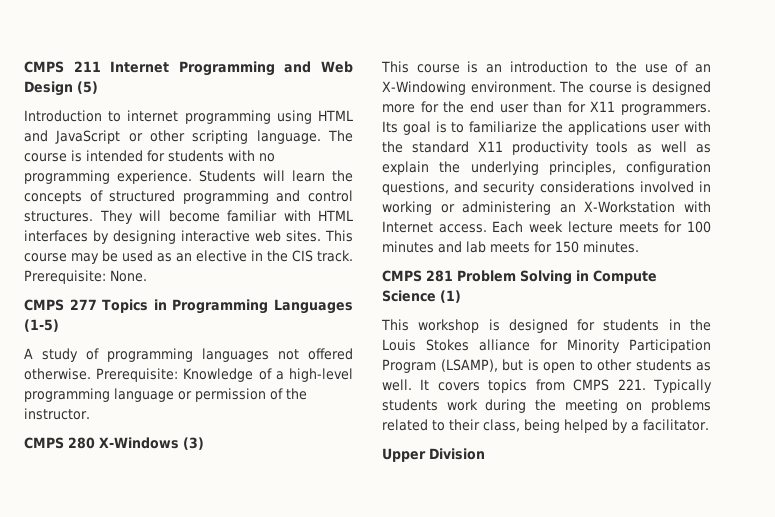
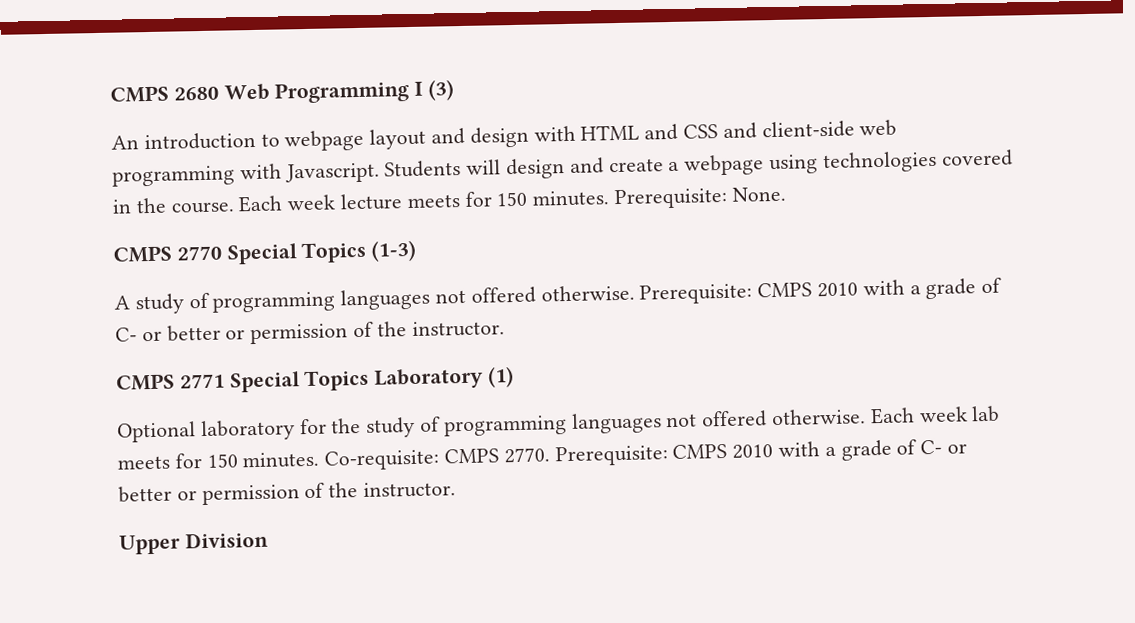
[24,61,353,76] [24,81,98,96] [24,110,353,124] [24,130,353,144] [24,150,275,162] [24,170,353,184] [24,190,353,204] [24,210,353,224] [24,230,353,244] [24,250,353,264] [24,270,147,284] [24,299,353,314] [24,319,59,332] CMPS 211 Internet Programming and Web Design (5) // Introduction to internet programming using HTML and JavaScript or other scripting language. The course is intended for students with no programming experience. Students will learn the concepts of structured programming and control structures. They will become familiar with HTML interfaces by designing interactive web sites. This course may be used as an elective in the CIS track. Prerequisite: None. // CMPS 277 Topics in Programming Languages (1-5) -> [110,79,455,104] [111,119,898,152] [112,149,1013,187] [112,186,786,214] [113,239,418,265] CMPS 2680 Web Programming I (3) // An introduction to webpage layout and design with HTML and CSS and client-side web programming with Javascript. Students will design and create a webpage using technologies covered in the course. Each week lecture meets for 150 minutes. Prerequisite: None. // CMPS 2770 Special Topics (1-3)
[183,368,353,382] [24,388,174,402] Knowledge of a high-level programming language -> [757,277,1003,300] [115,324,221,342] CMPS 2010 with a grade of C- or better
[68,437,204,450] [381,61,711,73] [382,81,711,95] [382,101,711,115] [382,121,711,135] [382,141,711,155] [382,161,711,175] [382,181,711,195] [382,201,711,215] [382,221,711,233] [382,241,462,253] 280 X-Windows (3) // This course is an introduction to the use of an X-Windowing environment. The course is designed more for the end user than for X11 programmers. Its goal is to familiarize the applications user with the standard X11 productivity tools as well as explain the underlying principles, configuration questions, and security considerations involved in working or administering an X-Workstation with Internet access. Each week lecture meets for 100 minutes and -> [179,366,515,393] [117,406,968,443] 2771 Special Topics Laboratory (1) // Optional laboratory for the study of programming languages not offered otherwise. Each week
[382,270,657,285] [382,290,461,303] [381,319,711,333] [382,339,711,353] [382,359,711,373] [382,379,713,393] [382,399,711,413] [382,419,709,433] // CMPS 281 Problem Solving in Compute Science (1) // This workshop is designed for students in the Louis Stokes alliance for Minority Participation Program (LSAMP), but is open to other students as well. It covers topics from CMPS 221. Typically students work during the meeting on problems related to their class, being helped by a facilitator. -> [324,439,968,471] [118,481,457,506] Co-requisite: CMPS 2770. Prerequisite: CMPS 2010 with a grade of C- or better or permission of the instructor.

